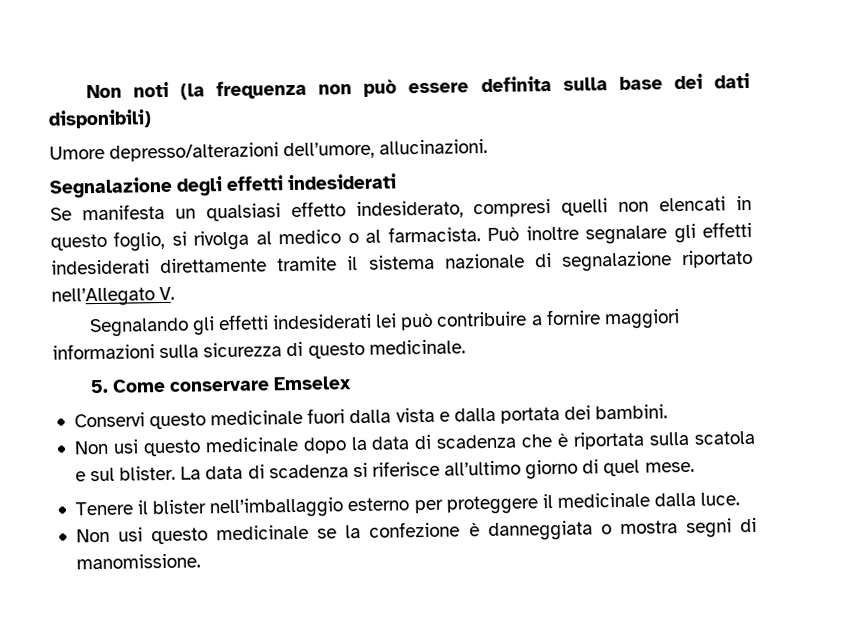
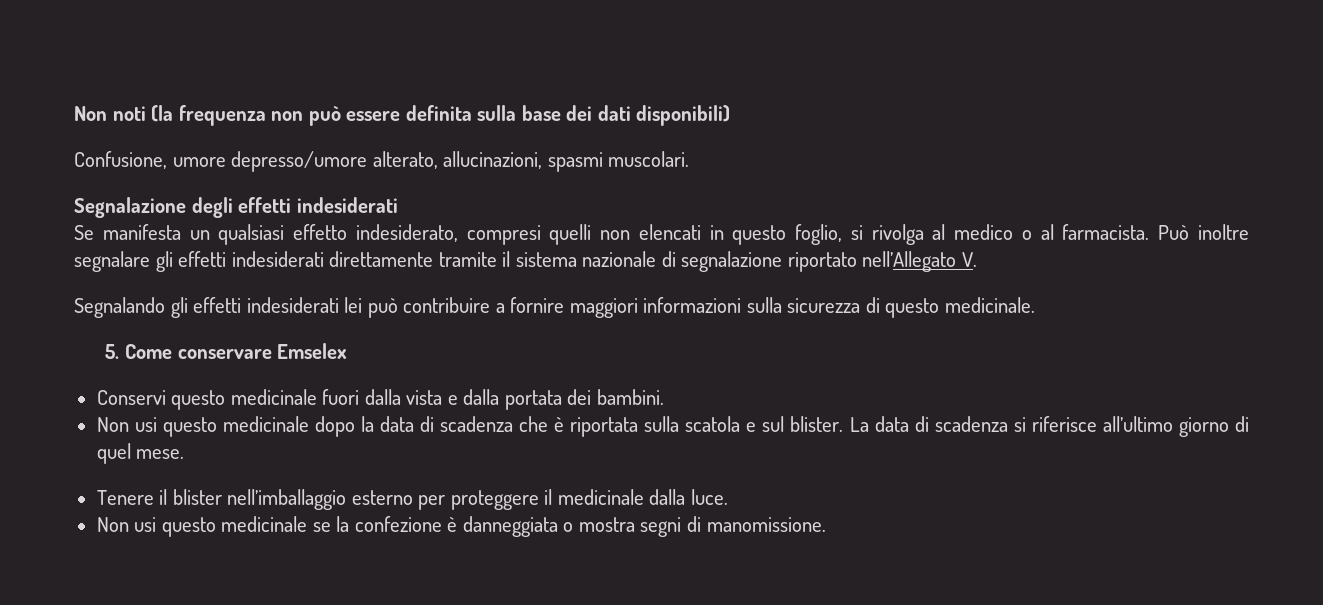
[49,138,489,162] Umore depresso/alterazioni dell’umore, allucinazioni. -> [74,151,690,172] Confusione, umore depresso/umore alterato, allucinazioni, spasmi muscolari.

